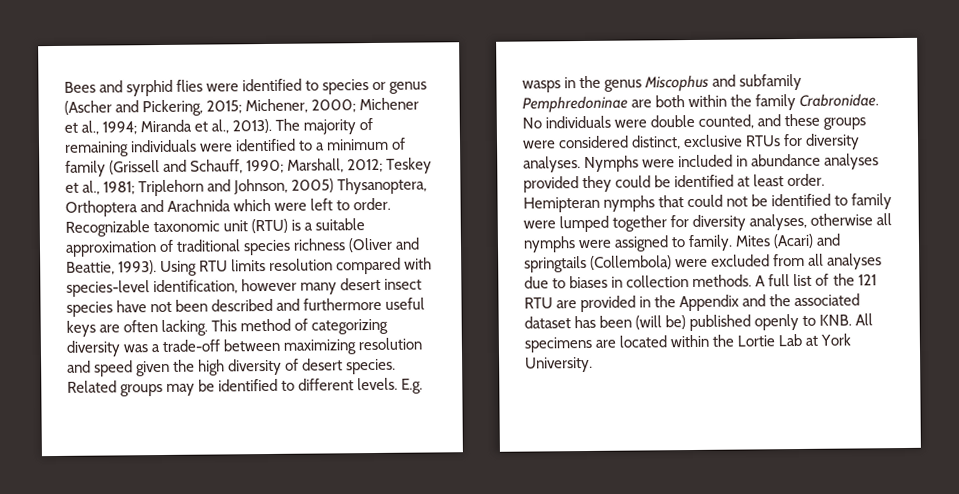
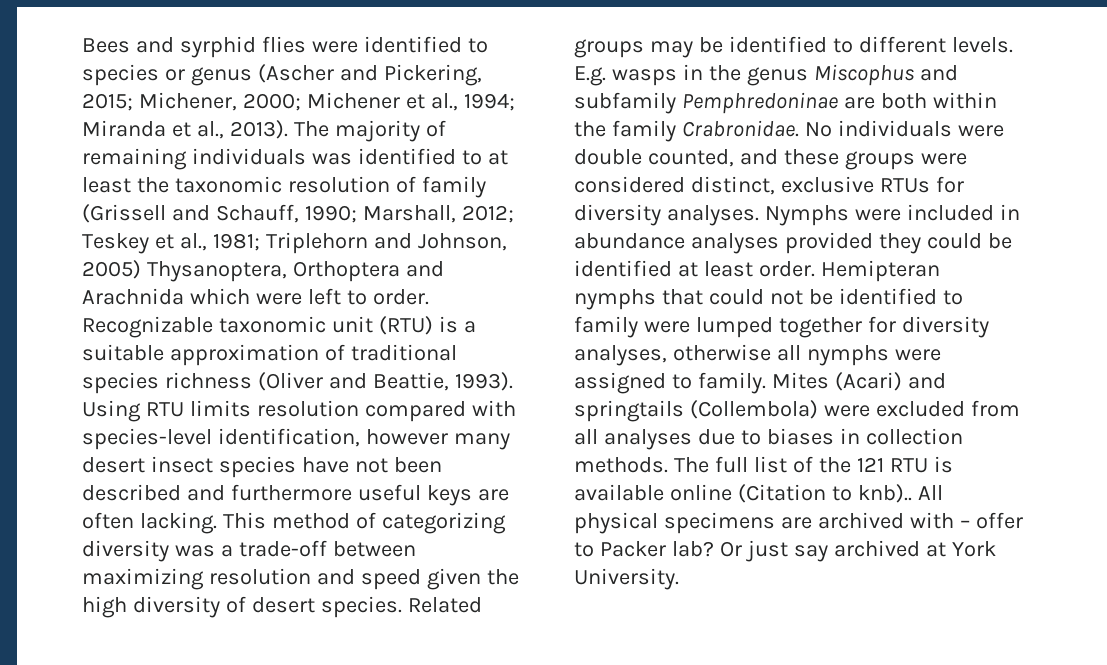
[200,138,390,152] were identified to a minimum -> [311,148,508,165] [82,176,390,193] was identified to at least the taxonomic resolution
[755,275,767,287] A -> [673,457,709,473] The
[556,293,861,313] [524,313,874,332] [524,333,803,353] are provided in the Appendix and the associated dataset has been (will be) published openly to KNB. All specimens are located within the Lortie Lab -> [933,456,953,473] [574,484,943,503] [574,512,1023,534] [574,540,920,562] is available online (Citation to knb).. All physical specimens are archived with – offer to Packer lab? Or just say archived

